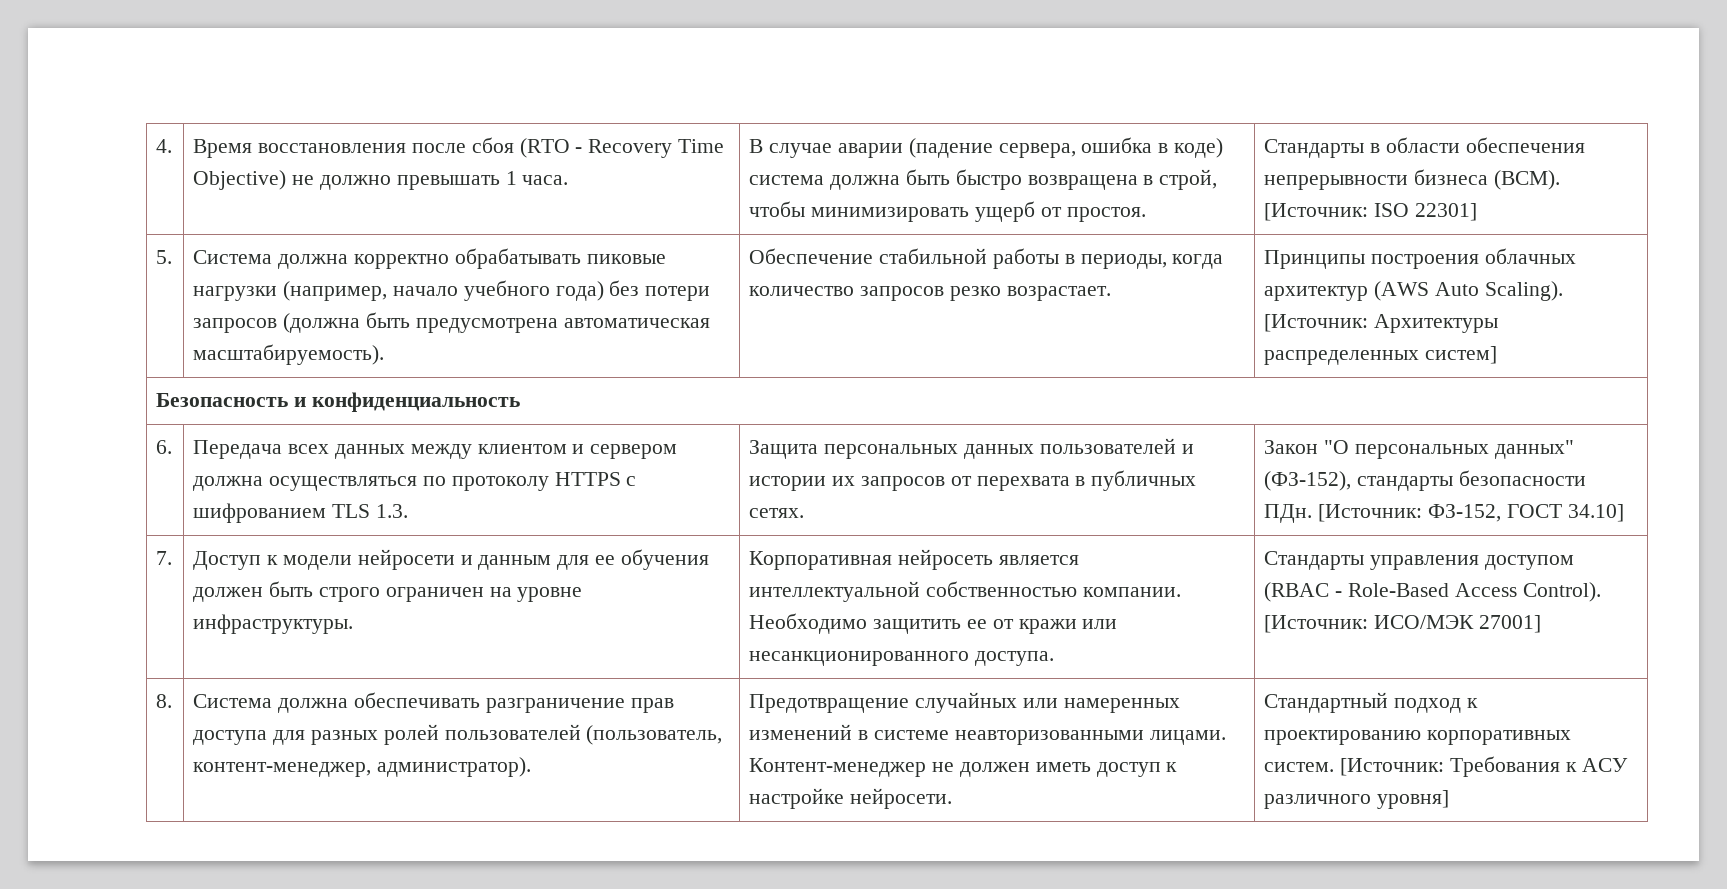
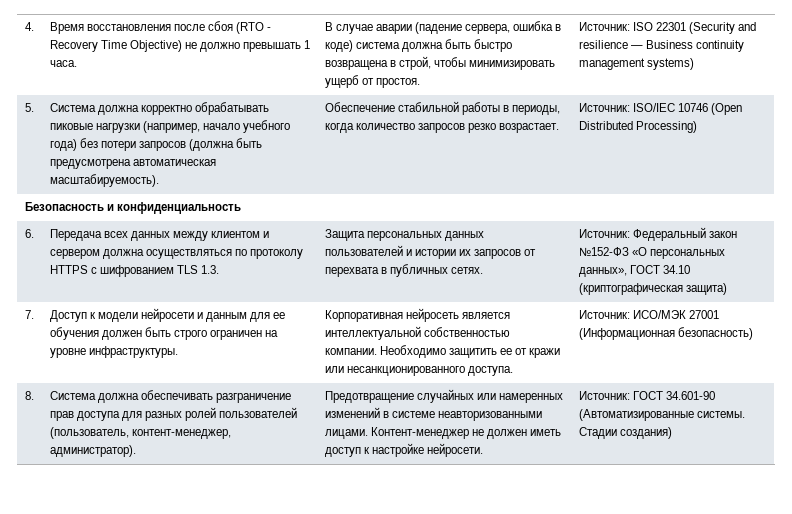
[1264,137,1585,158] [1264,169,1561,190] [1264,203,1478,221] Стандарты в области обеспечения непрерывности бизнеса (BCM). [Источник: ISO 22301] -> [578,22,757,34] [578,40,744,52] [578,58,694,70] Источник: ISO 22301 (Security and resilience — Business continuity management systems)
[1264,248,1577,269] [1264,281,1563,301] [1264,314,1499,333] [1264,346,1498,365] Принципы построения облачных архитектур (AWS Auto Scaling). [Источник: Архитектуры распределенных систем] -> [578,103,742,115] [578,121,697,133] Источник: ISO/IEC 10746 (Open Distributed Processing)
[1264,440,1574,459] [1264,470,1587,491] [1264,504,1624,523] Закон "О персональных данных" (ФЗ-152), стандарты безопасности ПДн. [Источник: ФЗ-152, ГОСТ 34.10] -> [578,227,737,241] [578,247,725,259] [578,265,690,277] [578,283,727,295] Источник: Федеральный закон №152-ФЗ «О персональных данных», ГОСТ 34.10 (криптографическая защита)
[1264,551,1575,570] [1264,582,1601,602] [1264,615,1542,633] Стандарты управления доступом (RBAC - Role-Based Access Control). [Источник: ИСО/МЭК 27001] -> [578,310,719,319] [578,327,753,340] Источник: ИСО/МЭК 27001 (Информационная безопасность)
[1264,692,1479,713] [1264,730,1572,745] [1264,756,1628,777] [1264,790,1450,809] Стандартный подход к проектированию корпоративных систем. [Источник: Требования к АСУ различного уровня] -> [578,391,715,400] [578,409,745,421] [578,427,672,439] Источник: ГОСТ 34.601-90 (Автоматизированные системы. Стадии создания)

